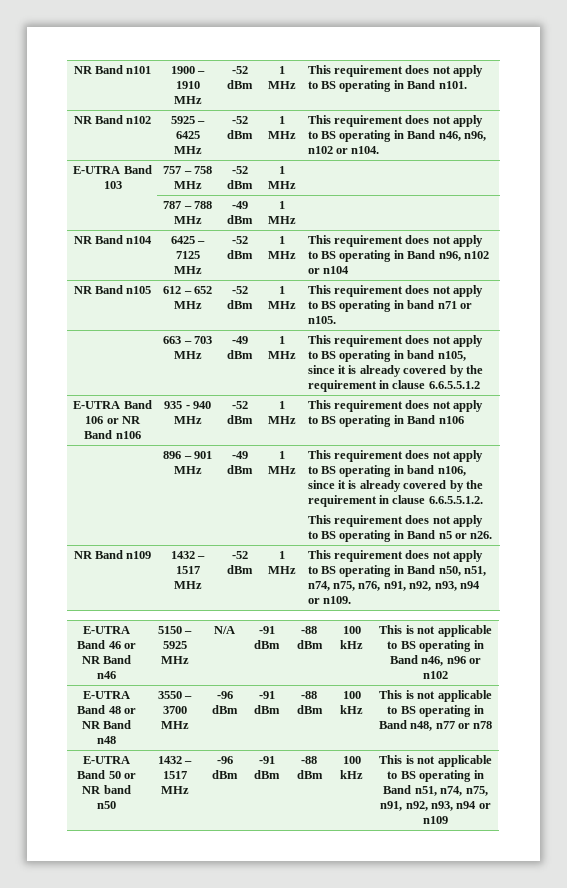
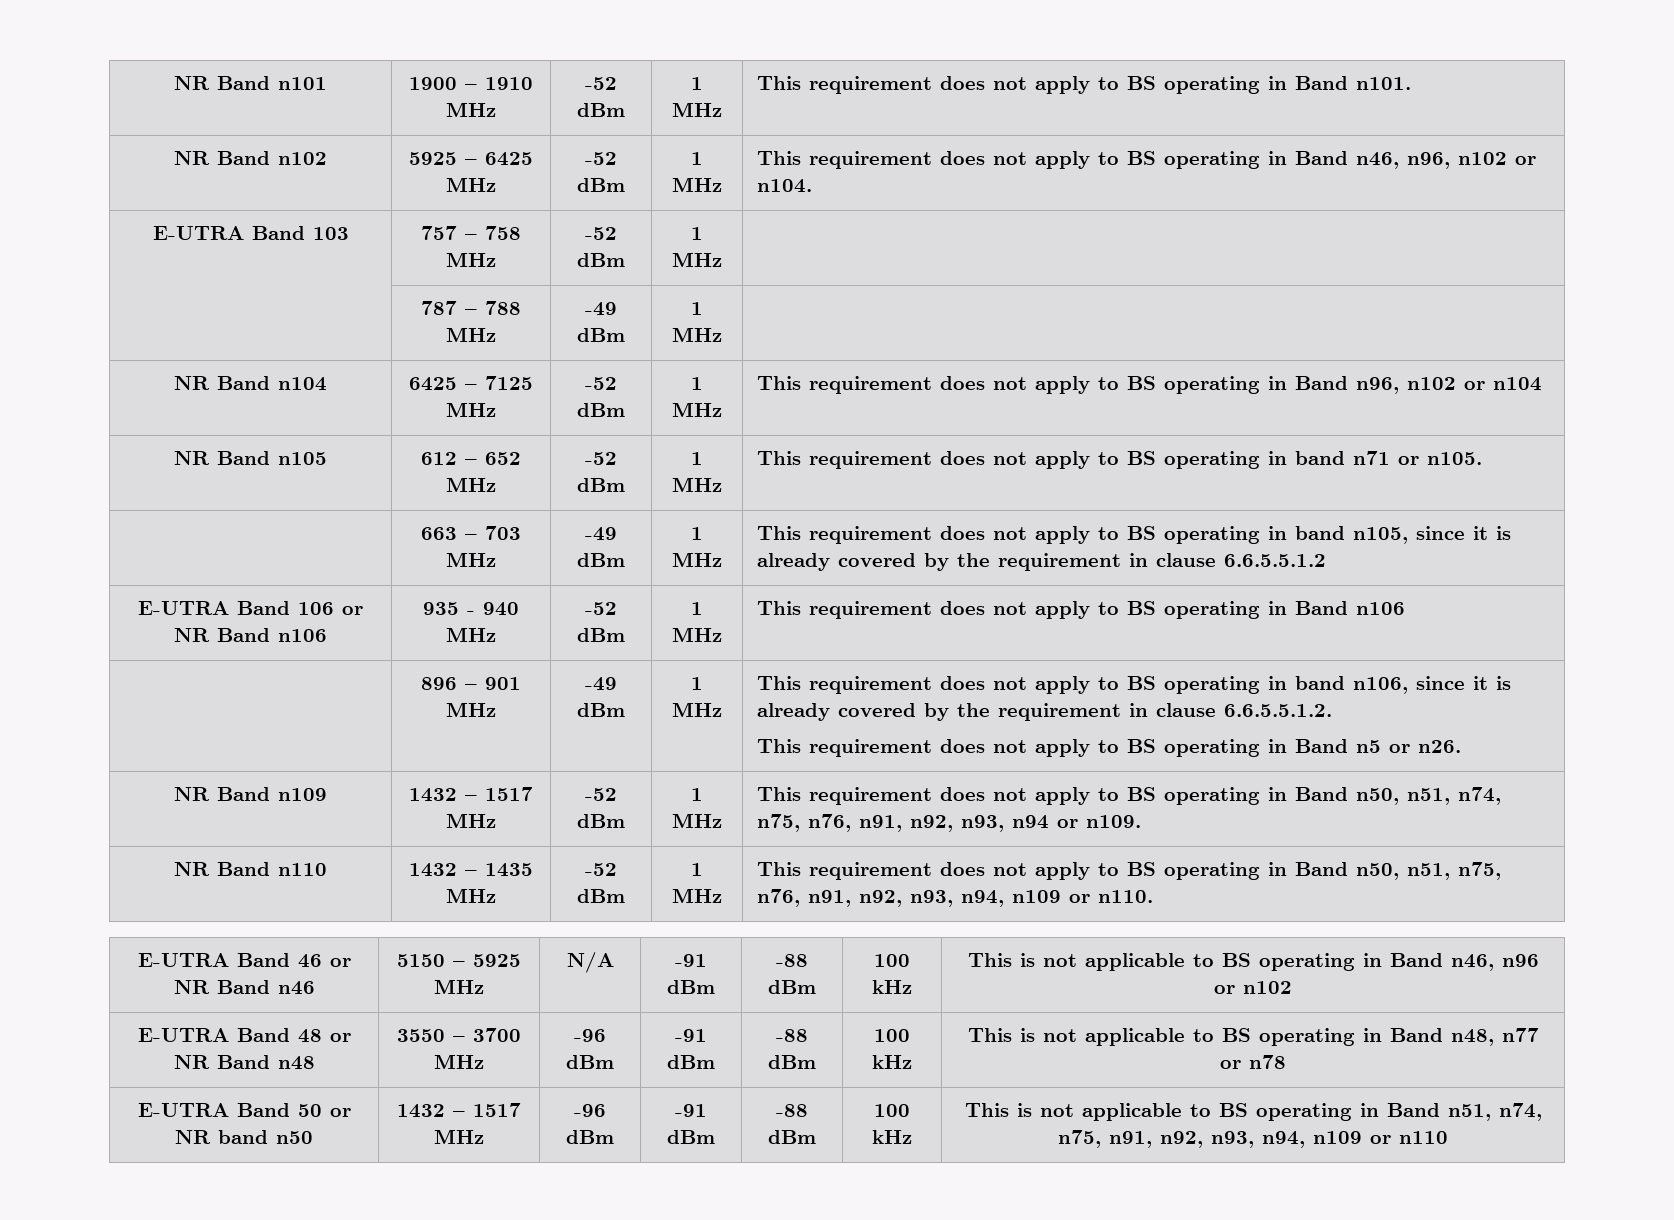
(352, 600) none -> [174,862,327,876] [409,863,533,877] [446,888,496,903] [585,863,617,876] [577,889,625,903] [691,863,703,876] [672,888,722,903] [757,862,1502,880] [757,889,1154,907] // NR Band n110 | 1432 – 1435 MHz | -52 dBm | 1 MHz | This requirement does not apply to BS operating in Band n50, n51, n75, n76, n91, n92, n93, n94, n109 or n110.
[456,801,491,809] [423,816,448,824] n94 or n109 -> [1262,1131,1448,1148] n94, n109 or n110

